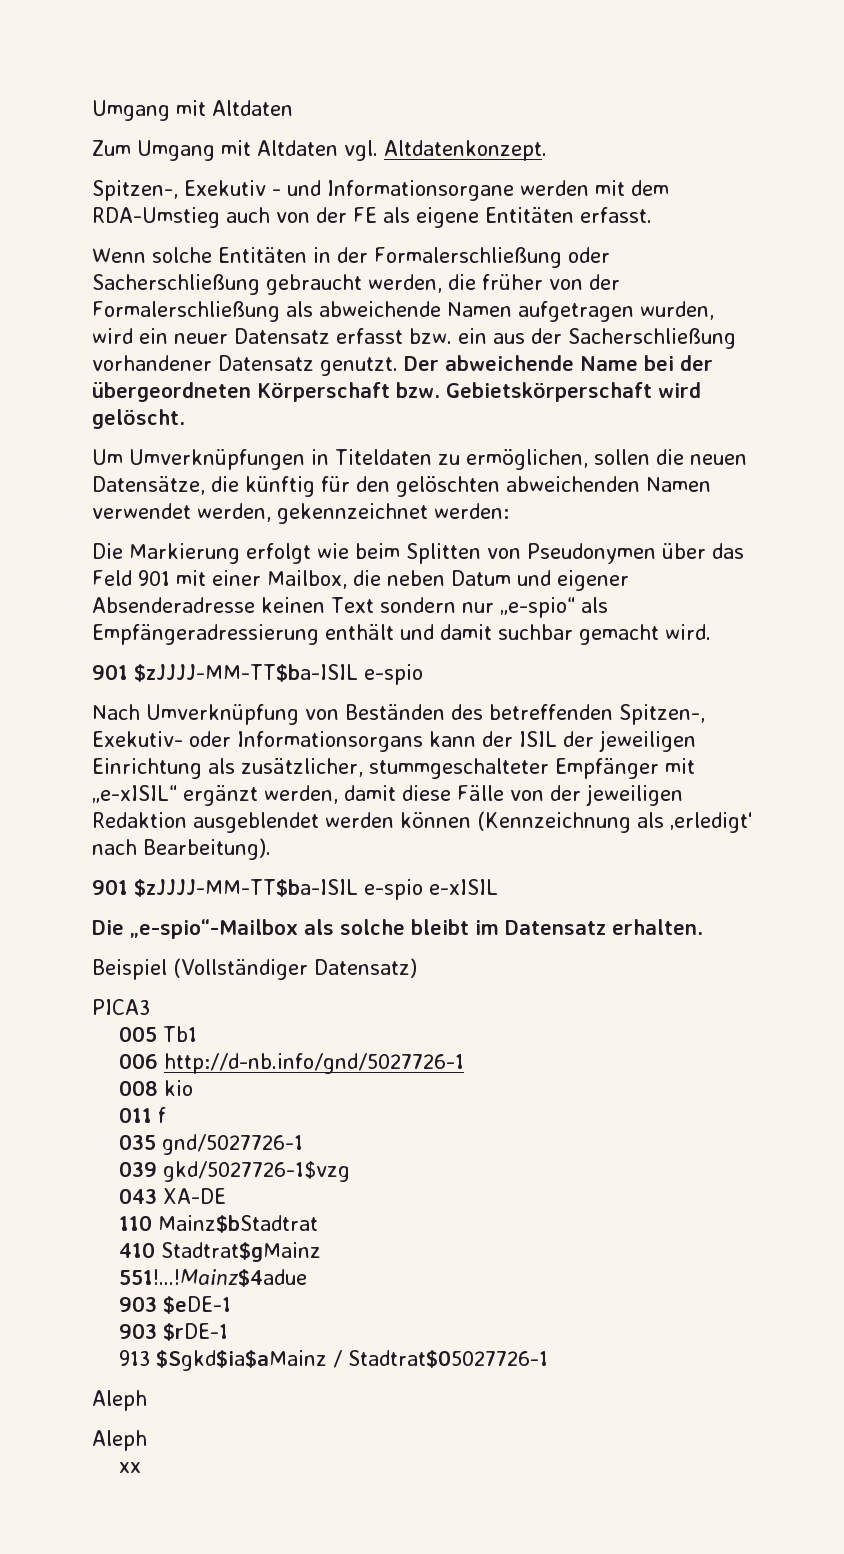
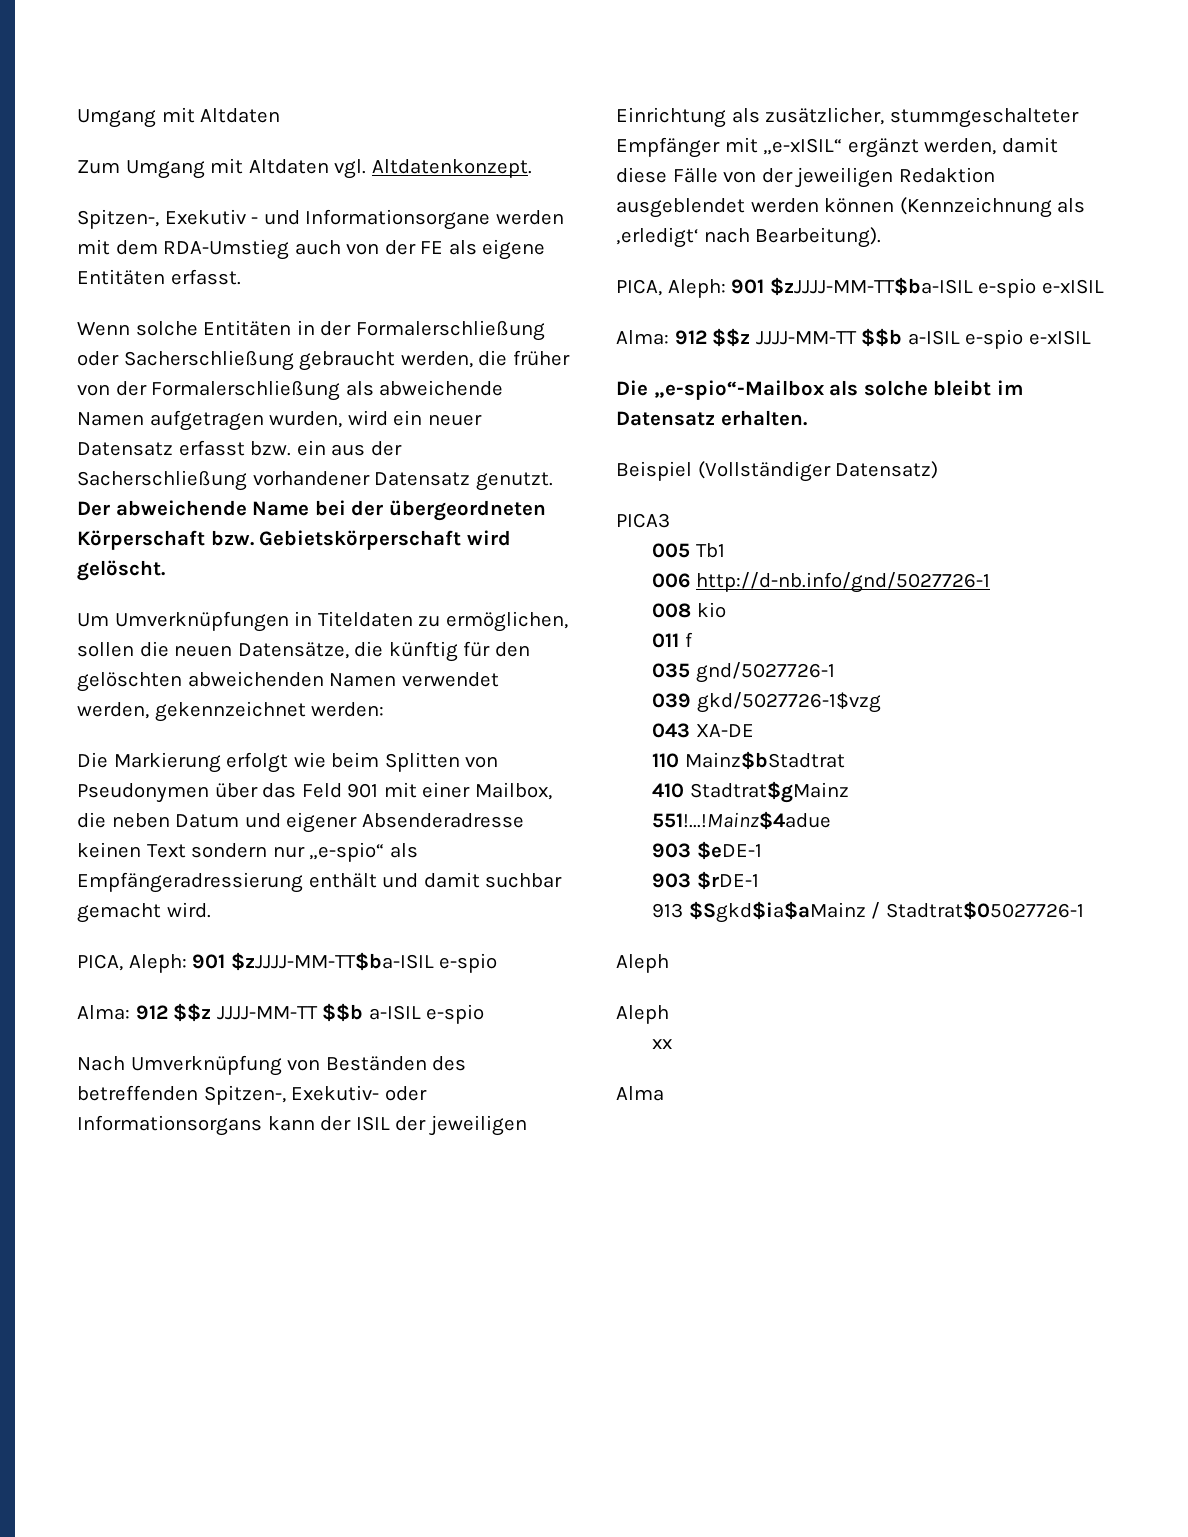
[92,664,423,685] 901 $zJJJJ-MM-TT$ba-ISIL e-spio -> [77,952,498,973] [77,1003,485,1024] PICA, Aleph: 901 $zJJJJ-MM-TT$ba-ISIL e-spio // Alma: 912 $$z JJJJ-MM-TT $$b a-ISIL e-spio
(271, 849) none -> [616,279,726,298] PICA, Aleph:
(498, 887) none -> [616,328,1091,349] // Alma: 912 $$z JJJJ-MM-TT $$b a-ISIL e-spio e-xISIL
(141, 1467) none -> [616,1086,664,1101] // Alma

